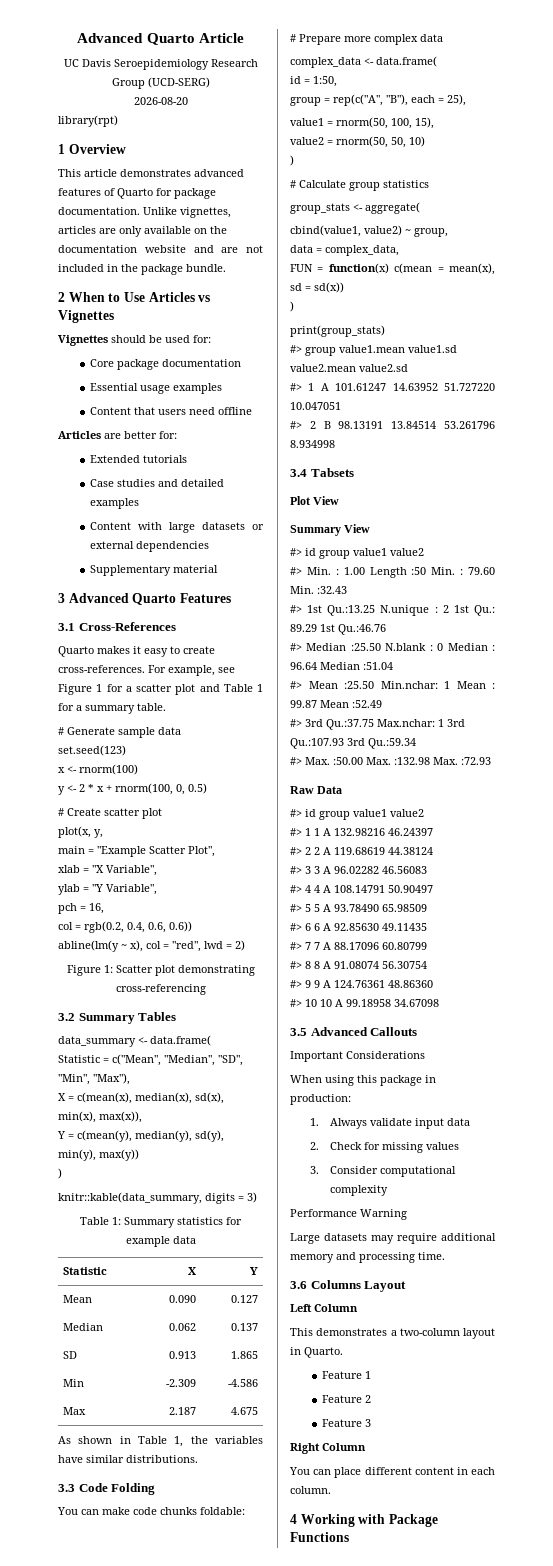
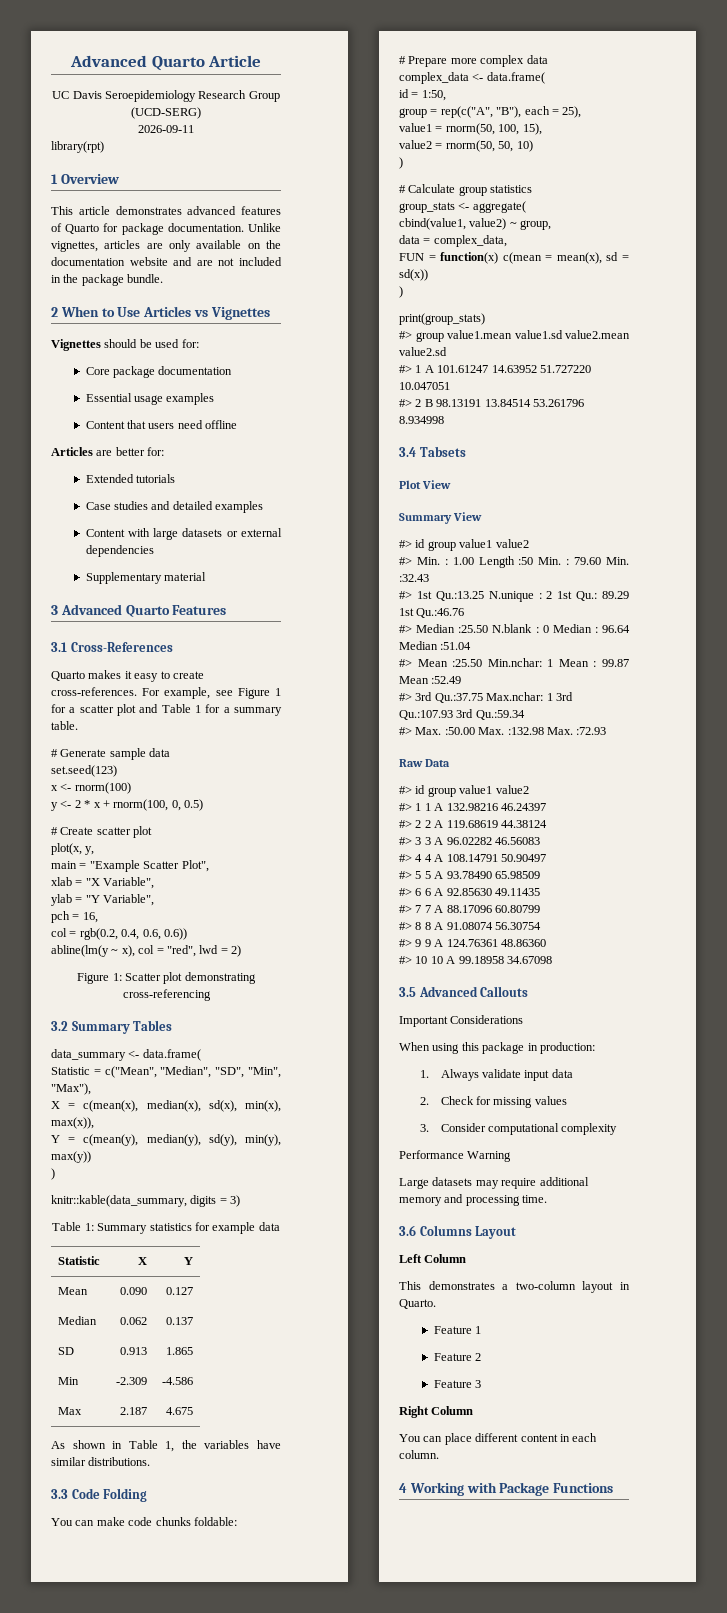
[133,97,188,105] 2026-08-20 -> [138,125,194,133] 2026-09-11

